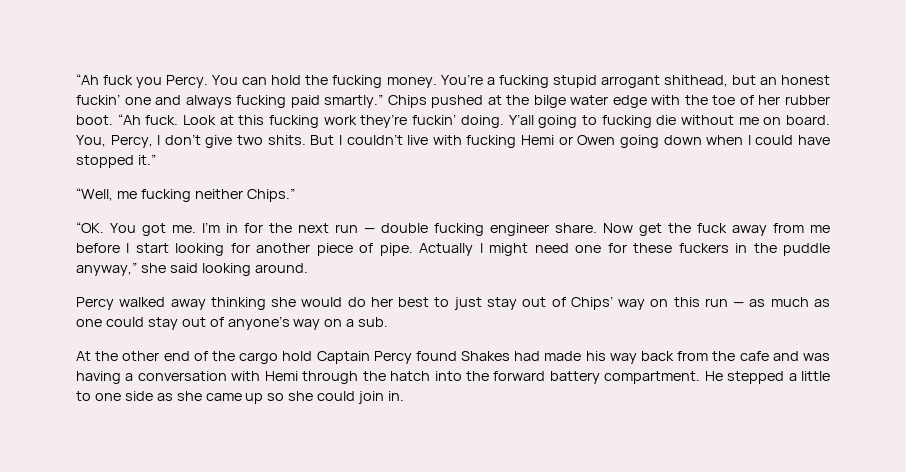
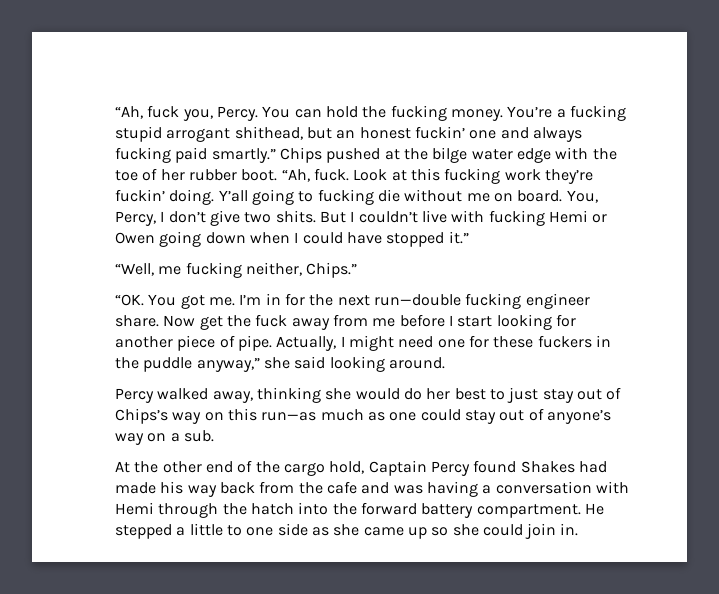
[76,74,163,88] “Ah fuck you -> [115,105,213,121] “Ah, fuck you,
[117,114,141,125] “Ah -> [281,169,310,182] “Ah,
[194,189,243,199] neither -> [245,262,302,276] neither,
[335,223,428,233] run — double -> [373,294,461,306] run—double
[419,243,474,256] Actually -> [276,336,337,351] Actually,
[170,299,206,310] away -> [212,391,253,403] away,
[570,296,613,310] Chips’ -> [115,408,168,424] Chips’s
[704,298,766,307] run — as -> [261,412,317,421] run—as
[282,351,313,361] hold -> [329,461,365,474] hold,

